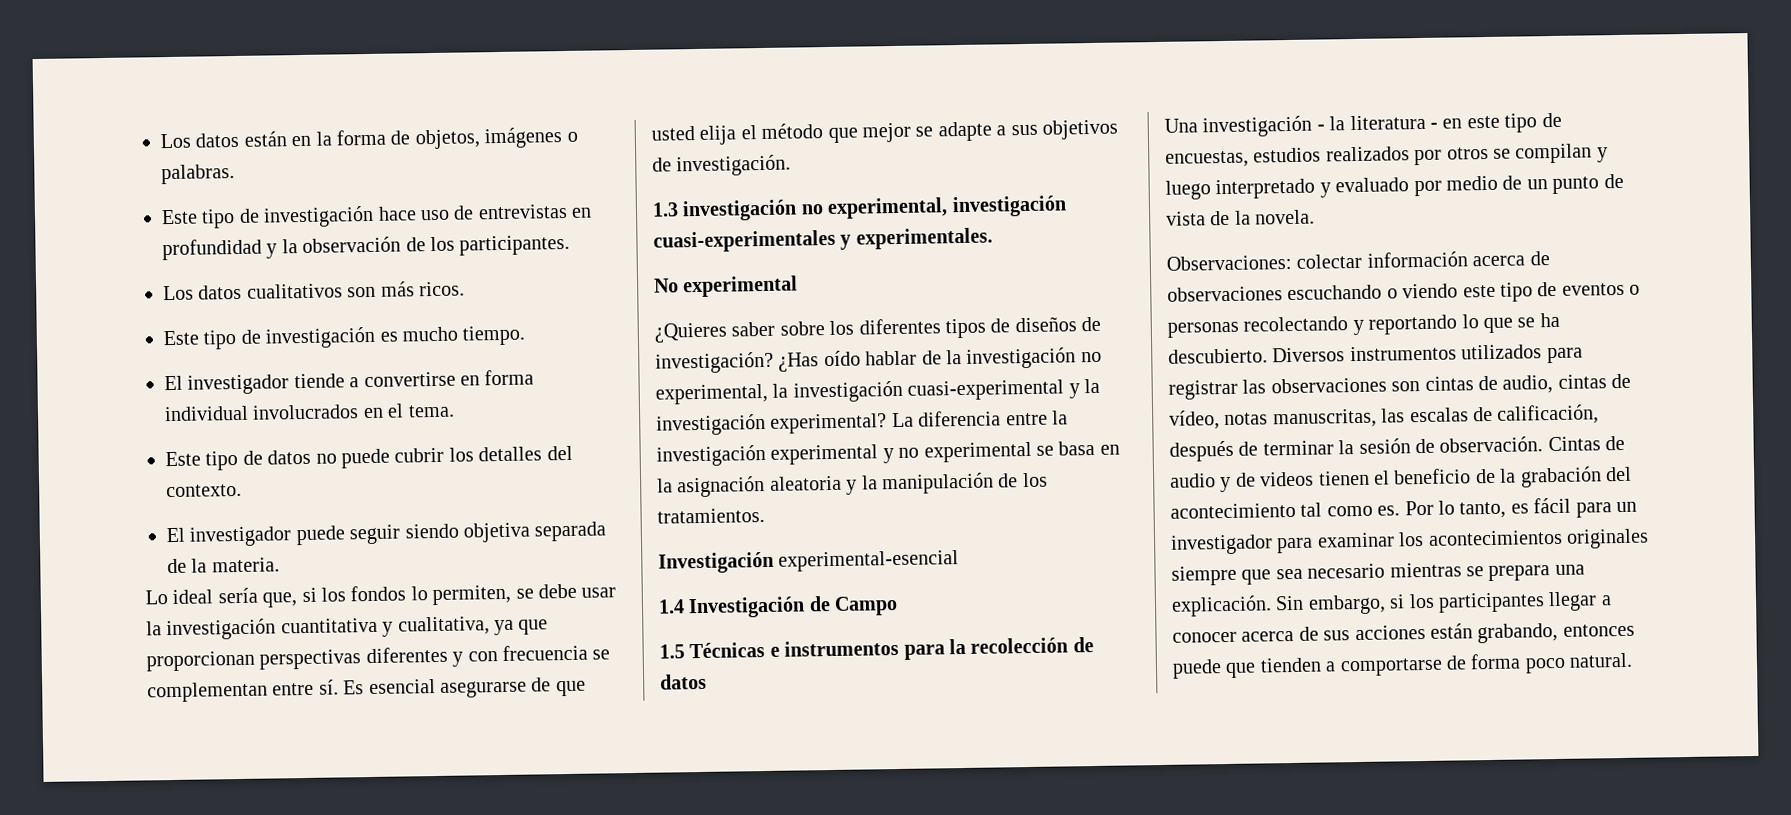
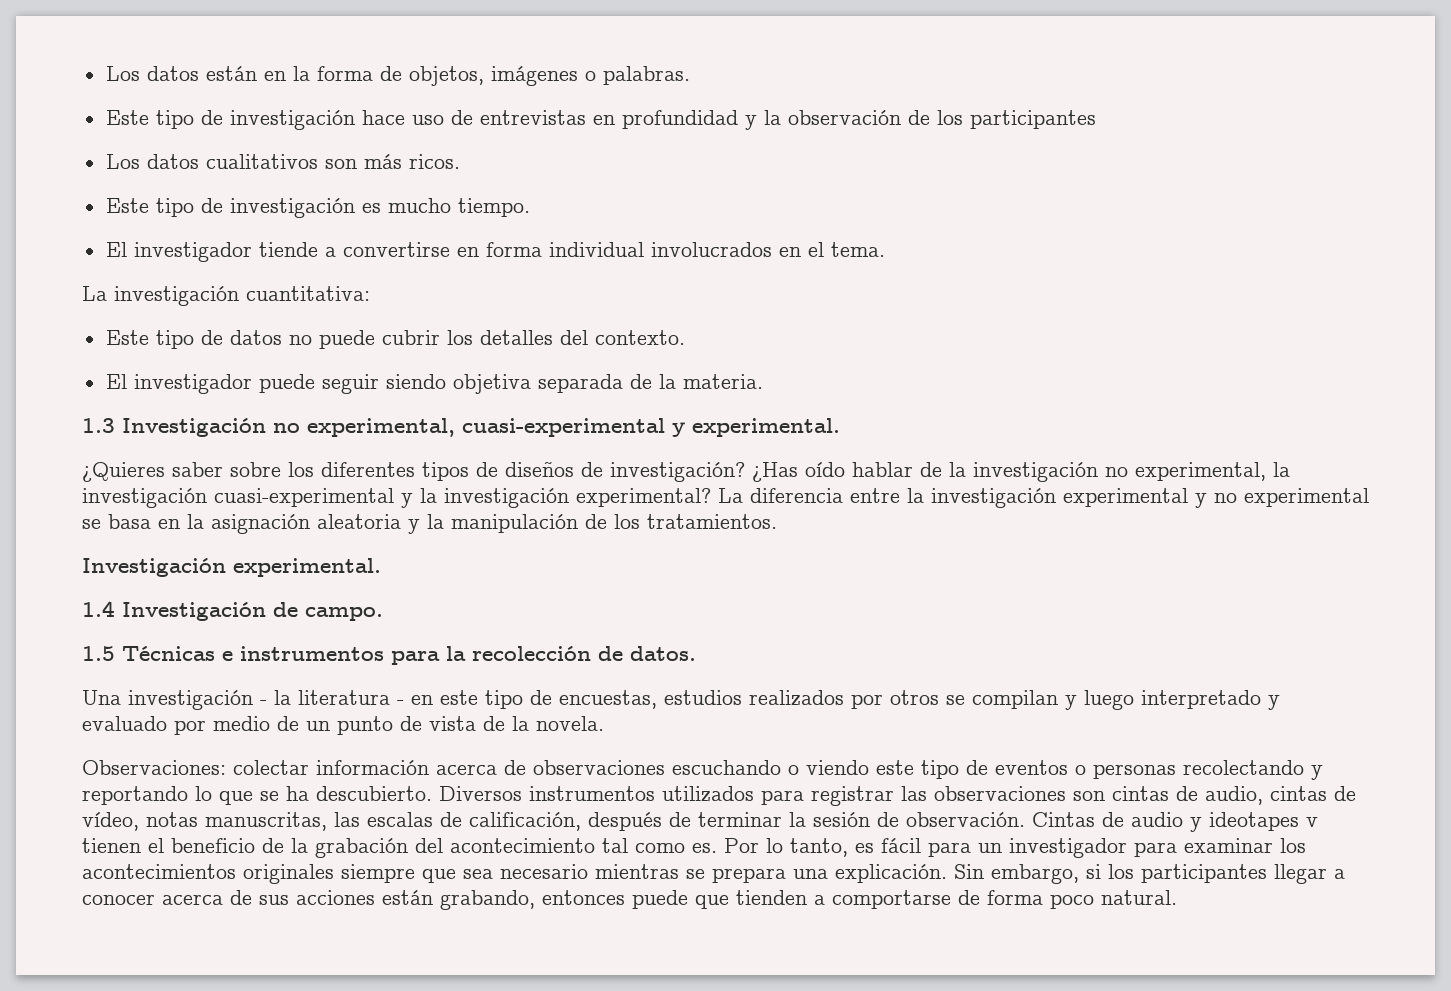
[459,234,571,256] participantes. -> [969,110,1096,129] participantes
(455, 411) none -> [82,286,370,306] // La investigación cuantitativa:
[145,583,617,608] [146,616,549,641] [146,644,611,672] [147,677,586,703] [651,119,1118,145] [652,154,792,177] // Lo ideal sería que, si los fondos lo permiten, se debe usar la investigación cuantitativa y cualitativa, ya que proporcionan perspectivas diferentes y con frecuencia se complementan entre sí. Es esencial asegurarse de que usted elija el método que mejor se adapte a sus objetivos de investigación. -> (763, 381) none
[682,195,1067,222] [653,227,993,253] [654,275,799,298] investigación no experimental, investigación cuasi-experimentales y experimentales. // No experimental -> [122,418,840,437] Investigación no experimental, cuasi-experimental y experimental.
[778,550,960,572] experimental-esencial -> [233,558,381,577] experimental.
[834,595,899,616] Campo -> [305,607,383,621] campo.
[660,673,707,690] datos -> [630,646,696,661] datos.
[1235,471,1315,487] de videos -> [1209,812,1318,831] ideotapes v

